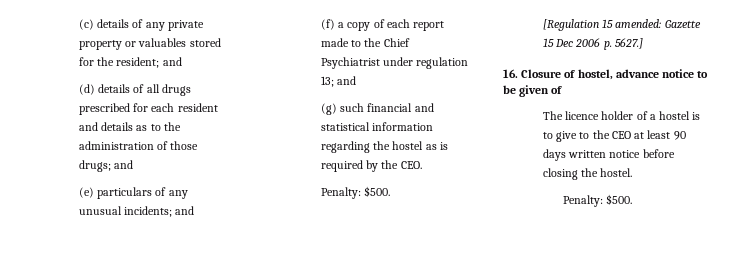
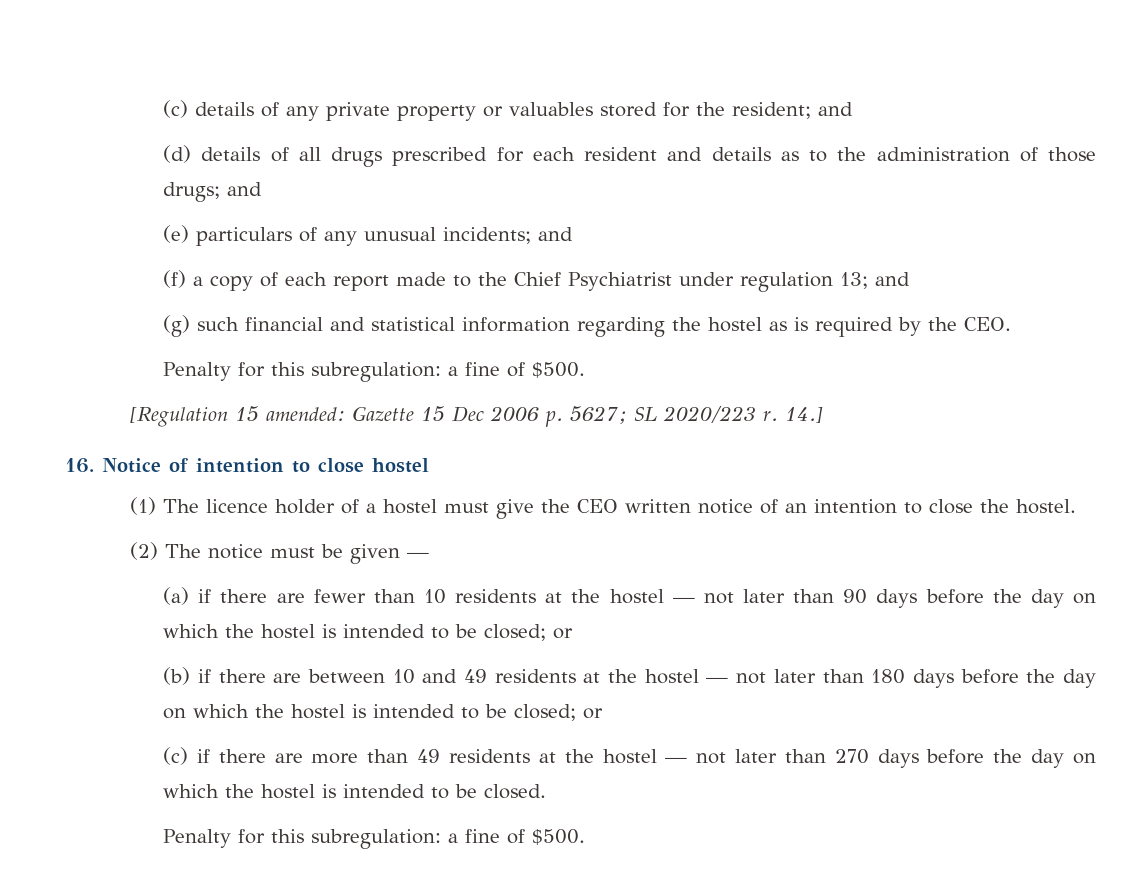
[320,187,361,199] Penalty: -> [163,362,526,382] Penalty for this subregulation: a fine of
[614,38,643,49] [503,69,709,80] [503,85,563,97] 5627.] // 16. Closure of hostel, advance notice to be given of // -> [570,406,824,424] [65,458,429,473] [130,497,157,515] 5627; SL 2020/223 r. 14.] // 16. Notice of intention to close hostel // (1)
[692,112,701,120] [542,130,686,142] [542,149,675,161] [542,168,633,180] [562,195,603,207] is to give to the CEO at least 90 days written notice before closing the hostel. // Penalty: -> [444,499,1077,519] [130,542,430,564] [163,587,1096,608] [163,624,574,641] [163,667,1096,688] [163,704,604,721] [163,747,1097,768] [163,784,547,799] [163,829,526,849] must give the CEO written notice of an intention to close the hostel. // (2) The notice must be given — // (a) if there are fewer than 10 residents at the hostel — not later than 90 days before the day on which the hostel is intended to be closed; or // (b) if there are between 10 and 49 residents at the hostel — not later than 180 days before the day on which the hostel is intended to be closed; or // (c) if there are more than 49 residents at the hostel — not later than 270 days before the day on which the hostel is intended to be closed. // Penalty for this subregulation: a fine of

